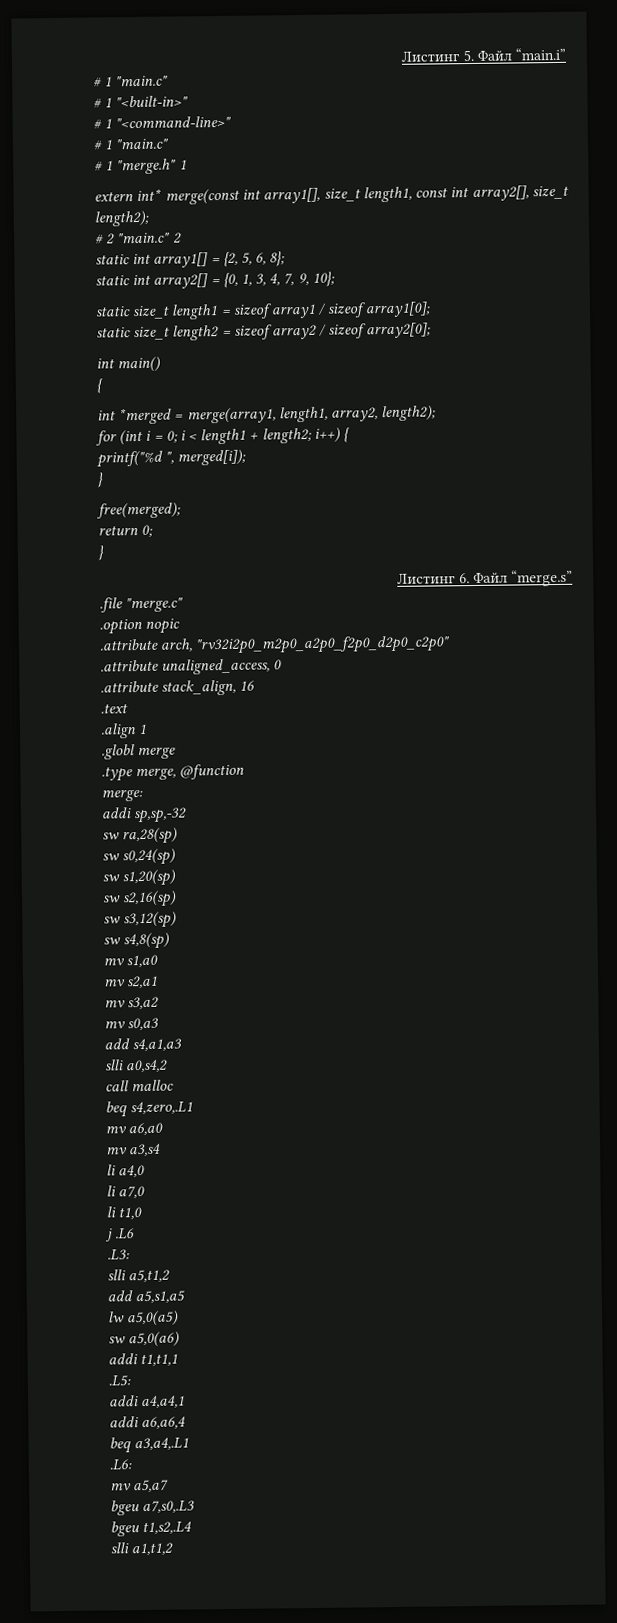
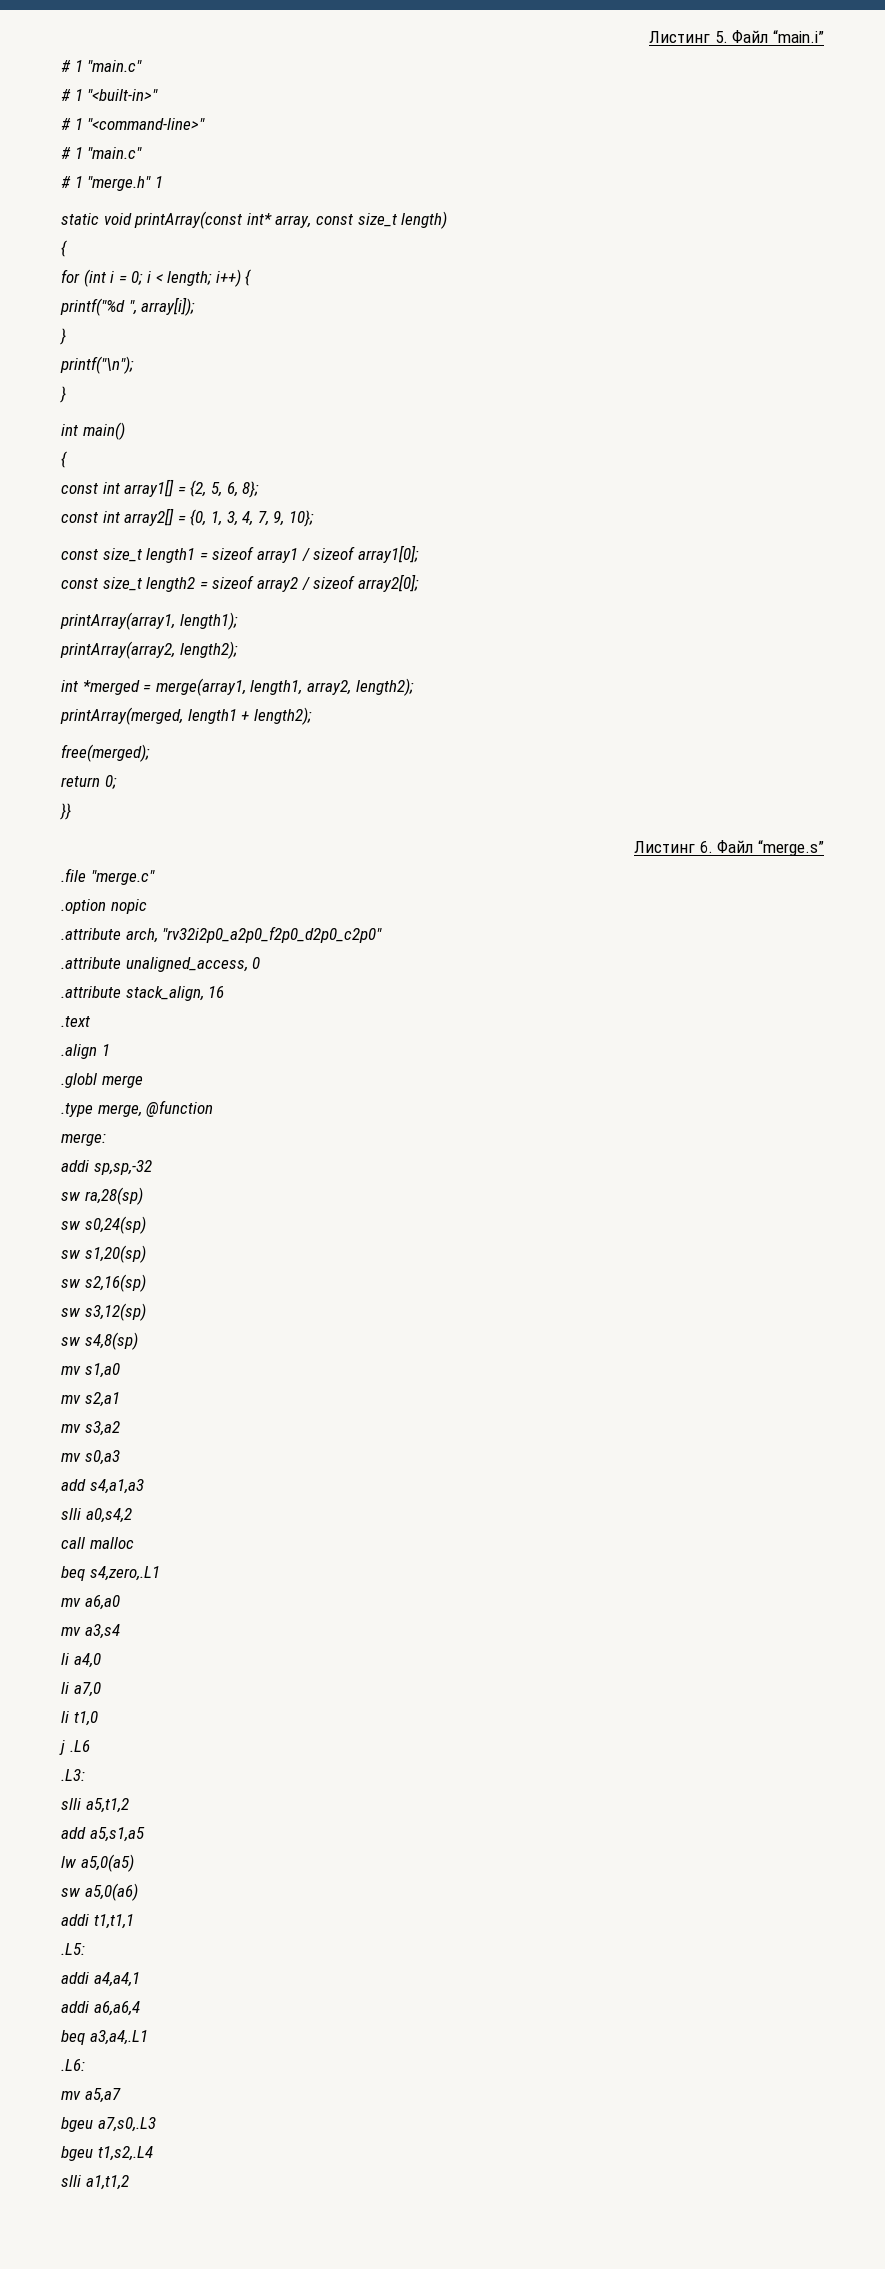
[94,185,569,205] [94,210,149,227] [95,232,182,245] [95,254,130,265] extern int* merge(const int array1[], size_t length1, const int array2[], size_t length2); // # 2 "main.c" 2 // static -> [61,211,448,229] [61,240,67,257] [61,269,252,287] [60,297,196,316] [60,328,66,345] [60,356,134,374] [60,386,66,403] [61,422,125,440] [61,451,67,468] [61,483,98,494] static void printArray(const int* array, const size_t length) // { // for (int i = 0; i < length; i++) { // printf("%d ", array[i]); // } // printf("\n"); // } // int main() // { // const
[95,275,130,286] static -> [61,512,98,523] const
[95,306,131,317] static -> [61,549,98,560] const
[96,327,131,338] static -> [61,578,98,589] const
[96,356,162,373] [96,377,103,394] int main() // { -> [60,612,238,630] [60,641,238,659] printArray(array1, length1); // printArray(array2, length2);
[95,426,351,446] [96,449,247,468] [96,471,104,488] for (int i = 0; i < length1 + length2; i++) { // printf("%d ", merged[i]); // } -> [60,707,312,725] printArray(merged, length1 + length2);
[97,544,104,561] } -> [60,803,71,820] }}
[195,635,451,655] "rv32i2p0_m2p0_a2p0_f2p0_d2p0_c2p0" -> [162,926,383,943] "rv32i2p0_a2p0_f2p0_d2p0_c2p0"

